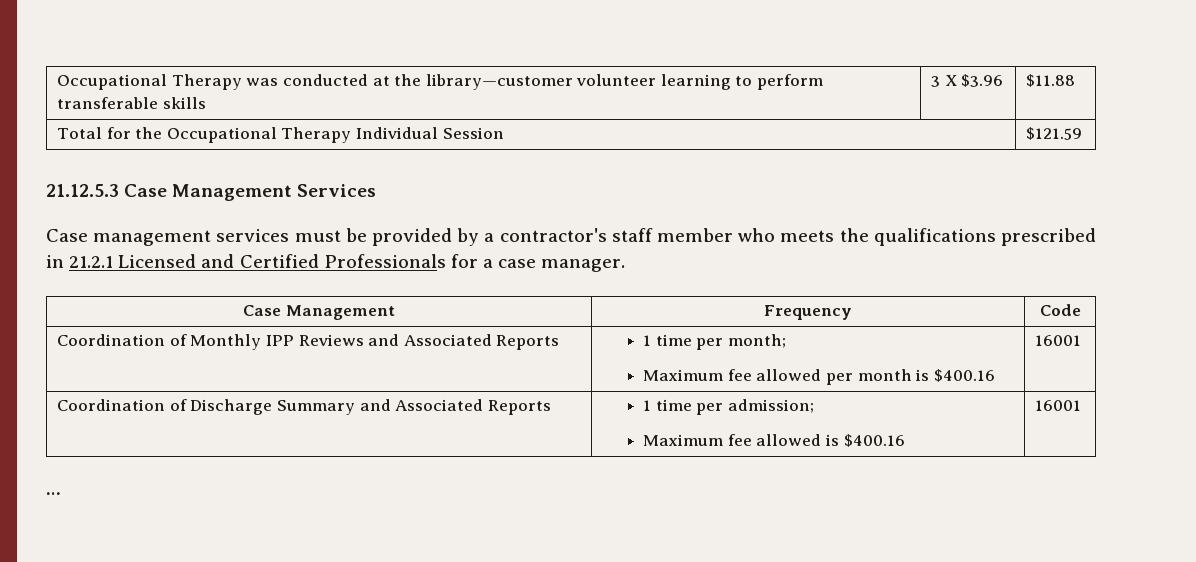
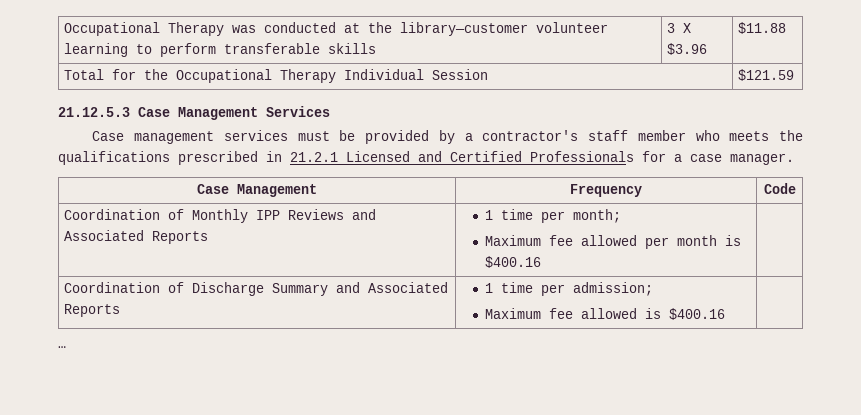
[1035,335,1082,346] 16001 -> (542, 262) none
[1035,400,1082,411] 16001 -> (726, 314) none

